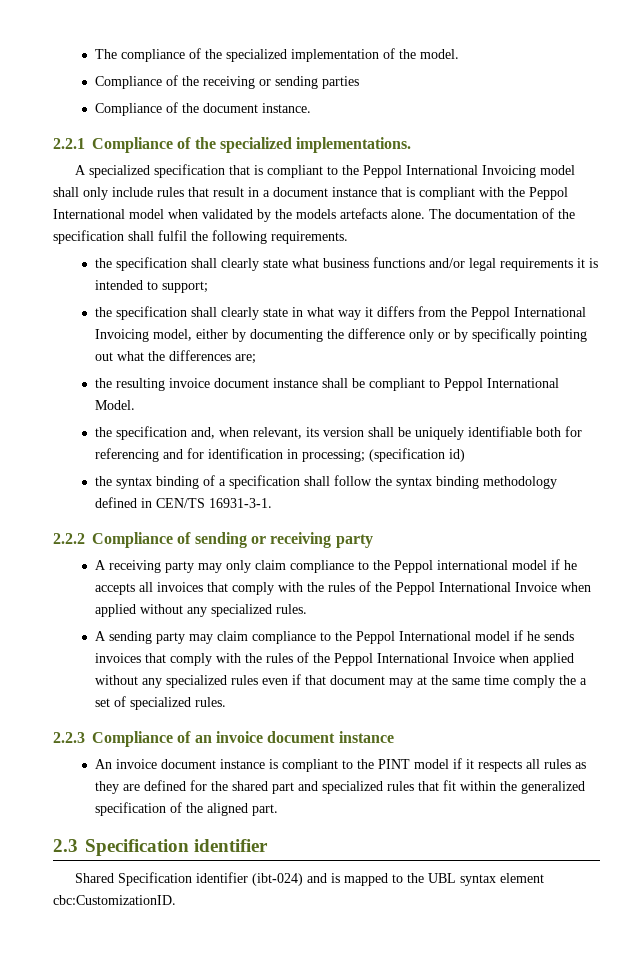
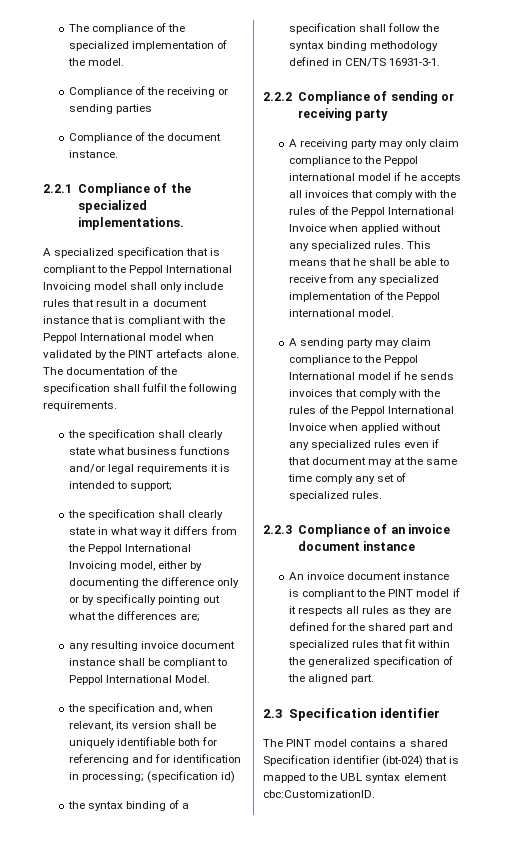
[296,209,336,219] models -> [128,350,154,358] PINT
[94,378,112,388] the -> [68,643,89,651] any
(307, 609) none -> [407,241,432,249] [288,258,449,266] [288,274,440,285] [288,291,441,302] [288,309,394,317] This means that he shall be able to receive from any specialized implementation of the Peppol international model.
[558,675,587,685] the a -> [355,476,376,484] any
[75,873,115,883] Shared -> [263,739,448,747] The PINT model contains a shared
[307,873,328,883] and -> [425,756,448,764] that

